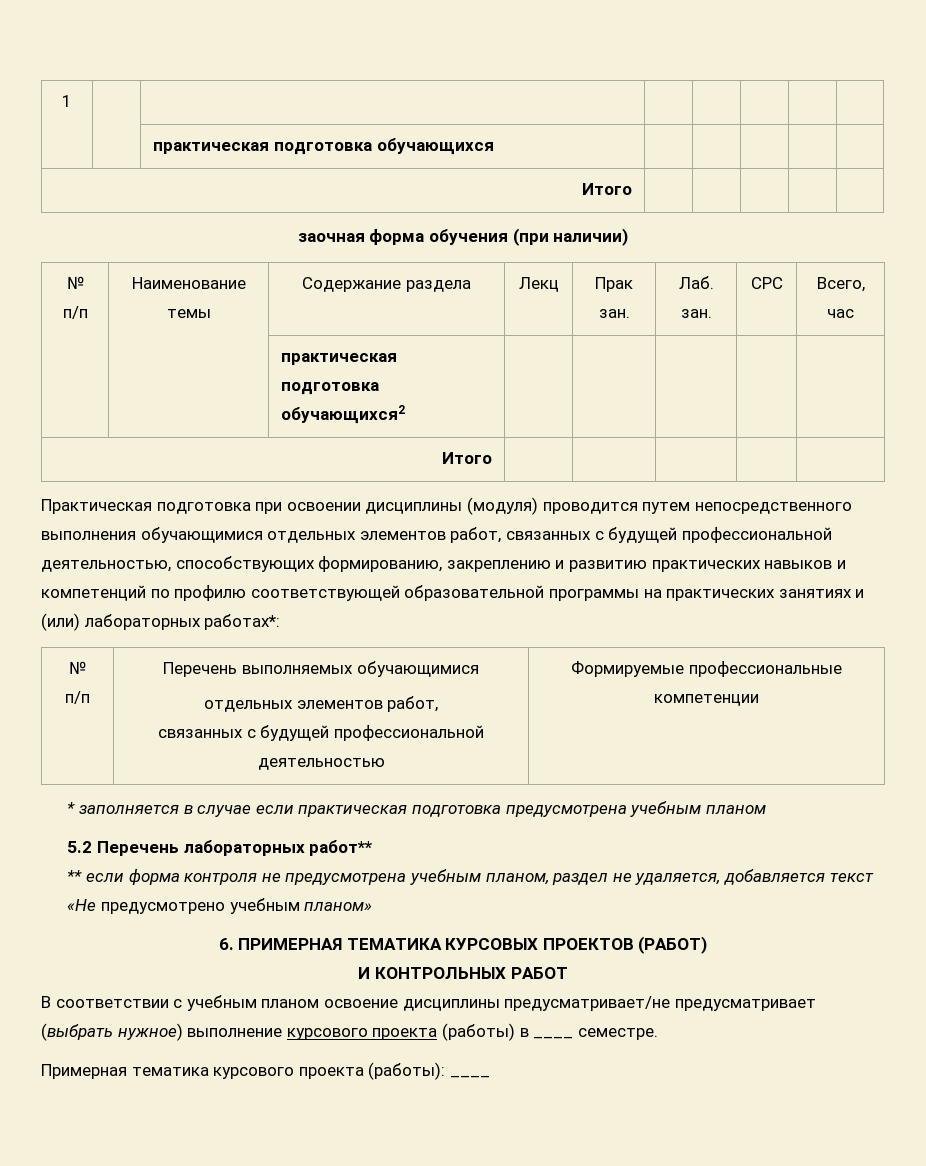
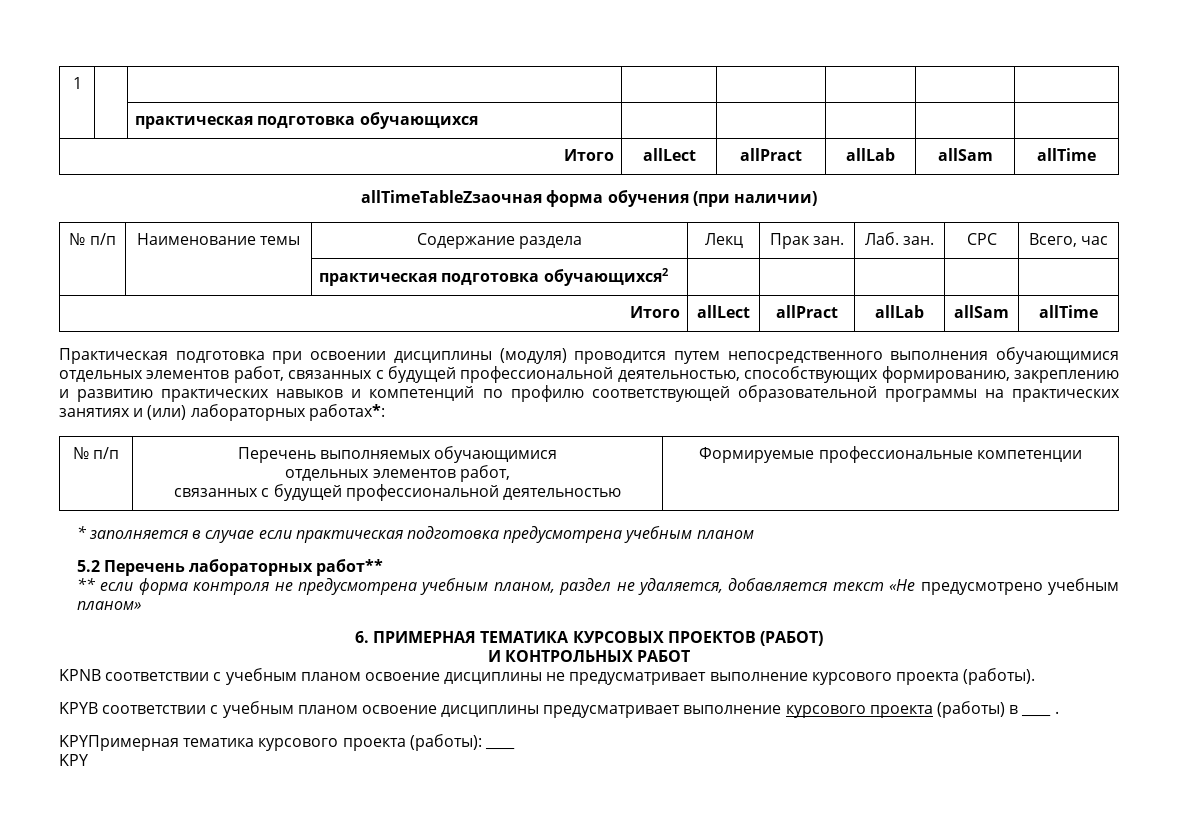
[297,233,365,242] | | | | // заочная -> [642,148,696,161] [740,148,802,161] [846,148,895,161] [937,148,993,161] [1037,148,1096,161] [361,190,543,203] allLect | allPract | allLab | allSam | allTime // allTimeTableZзаочная
(492, 458) | | | | -> [697,305,750,318] [776,305,838,318] [875,305,924,318] [954,305,1009,318] [1039,305,1098,318] allLect | allPract | allLab | allSam | allTime
[41,995,816,1011] [41,1023,183,1041] В соответствии с учебным планом освоение дисциплины предусматривает/не предусматривает (выбрать нужное) -> [59,668,1036,685] [59,701,681,718] KPNВ соответствии с учебным планом освоение дисциплины не предусматривает выполнение курсового проекта (работы). // KPYВ соответствии с учебным планом освоение дисциплины предусматривает
[577,1028,658,1040] [41,1064,127,1079] семестре. // Примерная -> [1054,711,1059,714] [59,735,179,751] . // KPYПримерная
(490, 1076) none -> [59,754,88,766] // KPY

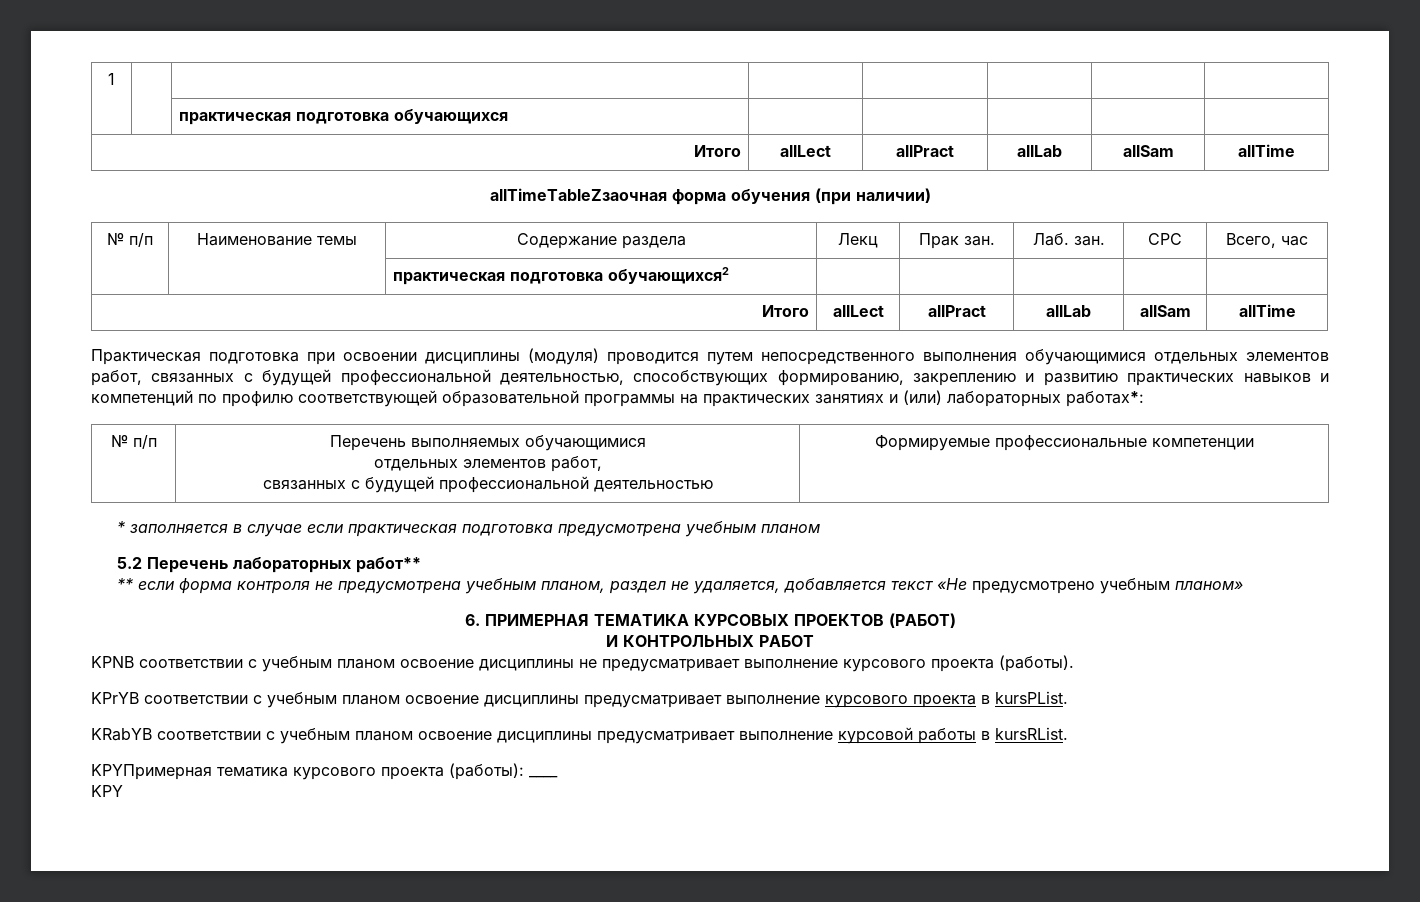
[59,702,98,714] KPYВ -> [91,692,139,704] KPrYВ
[937,701,1019,718] [1021,714,1052,717] [1054,711,1059,714] (работы) в ____ . -> [981,691,1068,704] [91,727,1068,744] в kursPList. // KRabYВ соответствии с учебным планом освоение дисциплины предусматривает выполнение курсовой работы в kursRList.

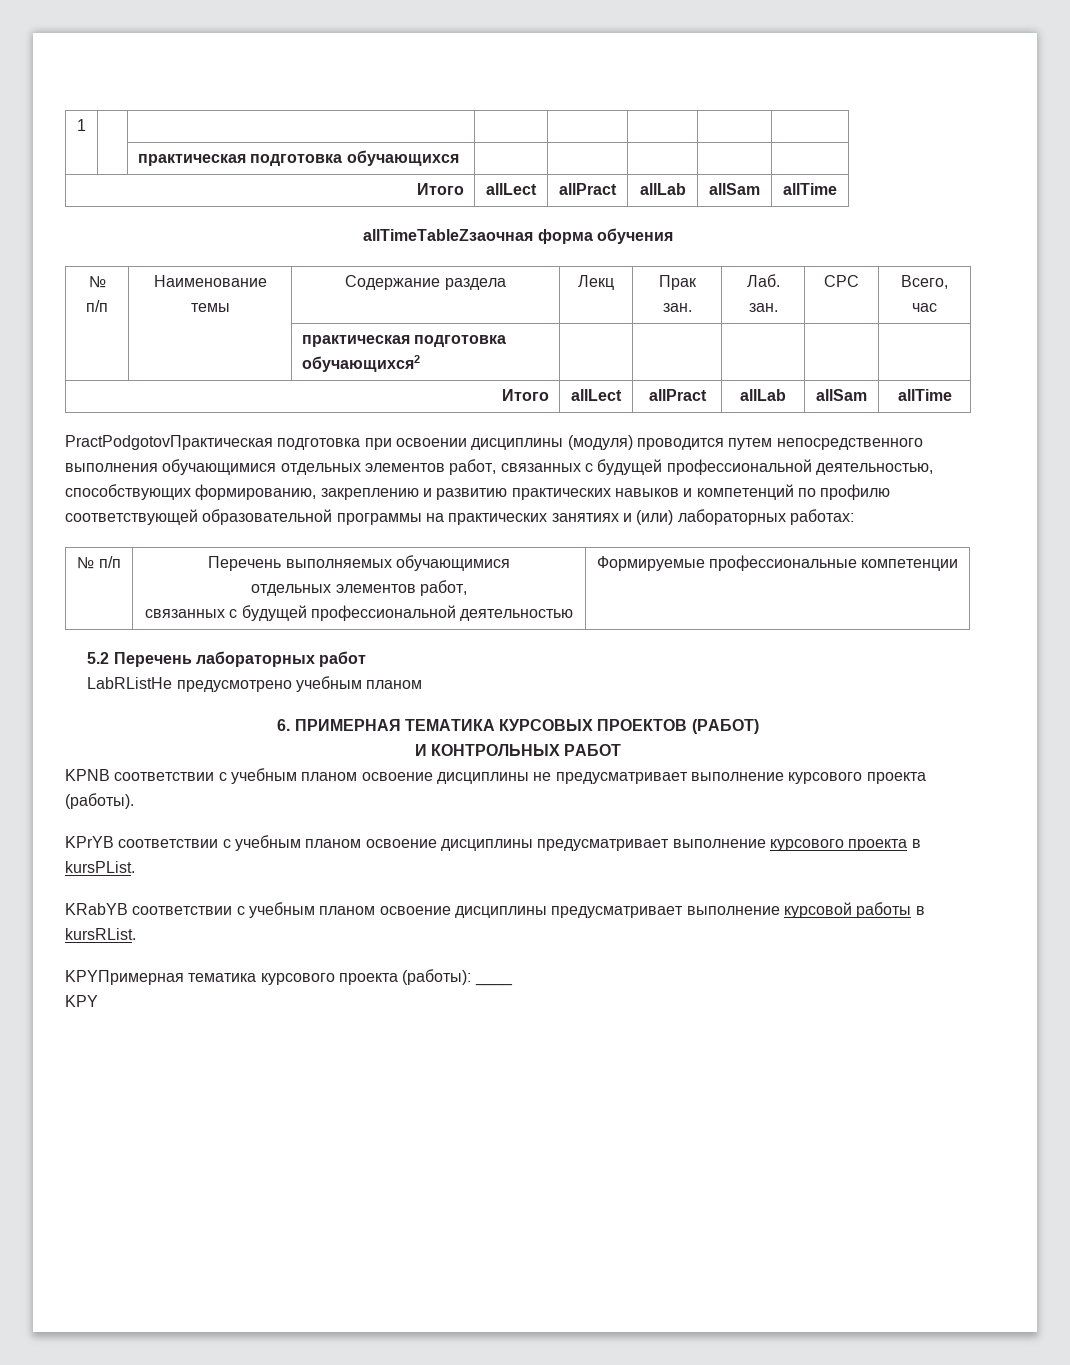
[814,188,931,205] (при наличии) -> (673, 236) none
[91,349,201,365] Практическая -> [65,435,273,450] PractPodgotovПрактическая
[1066,391,1144,407] работах*: -> [789,509,854,525] работах:
[116,521,820,537] [116,557,421,573] [116,578,967,594] * заполняется в случае если практическая подготовка предусмотрена учебным планом // 5.2 Перечень лабораторных работ** // ** если форма контроля не предусмотрена учебным планом, раздел не удаляется, добавляется текст «Не -> [87,651,367,667] [87,677,173,689] 5.2 Перечень лабораторных работ // LabRListНе
[1174,581,1243,590] планом» -> [366,680,423,689] планом

